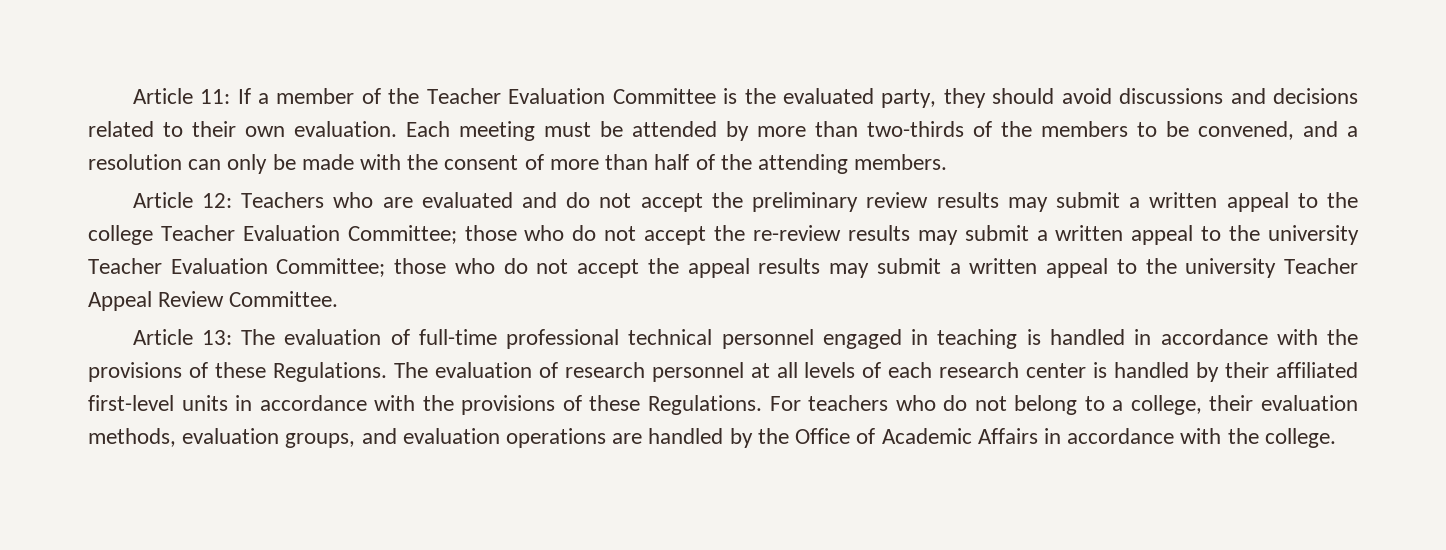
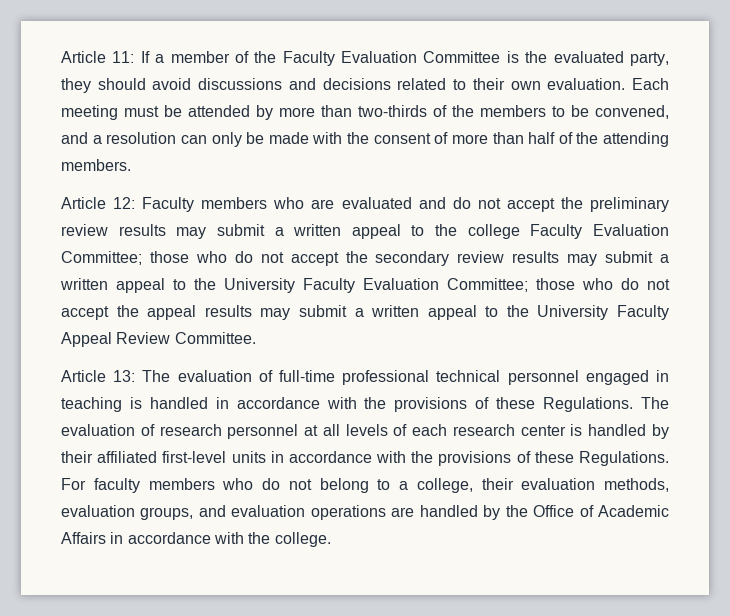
[426,88,501,104] Teacher -> [282,51,335,66] Faculty
[241,192,325,208] Teachers -> [142,197,268,212] Faculty members
[160,225,1360,245] [88,258,162,274] Teacher Evaluation Committee; those who do not accept the re-review results may submit a written appeal to the university Teacher -> [530,224,669,239] [61,251,669,266] [60,278,355,293] Faculty Evaluation Committee; those who do not accept the secondary review results may submit a written appeal to the University Faculty
[1185,258,1358,278] university Teacher -> [537,305,669,320] University Faculty
[808,395,889,411] teachers -> [93,478,215,493] faculty members

